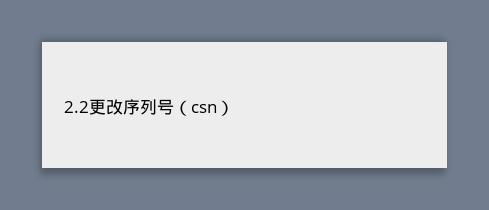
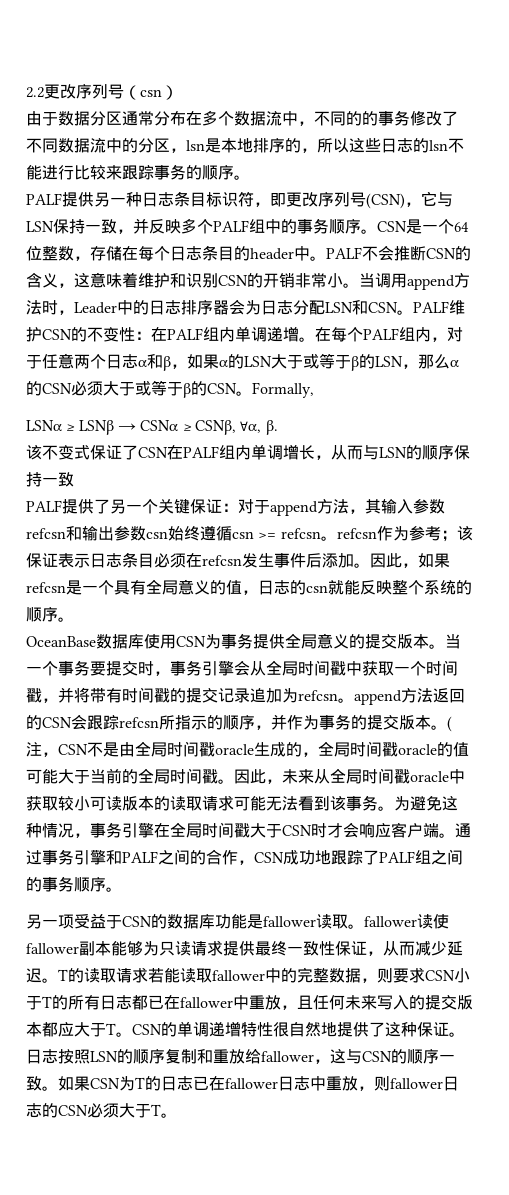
(234, 108) none -> [26,110,458,126] [26,138,464,153] [26,164,250,180] [26,191,453,209] [26,218,469,234] [26,245,471,261] [26,272,470,290] [26,299,465,315] [26,326,463,342] [26,353,459,371] [26,380,314,398] [26,420,278,435] [26,444,470,460] [26,472,74,487] [26,499,445,516] [26,525,473,542] [26,552,450,568] [26,579,472,595] [26,607,74,622] [26,633,461,649] [26,660,458,676] [26,687,465,705] [26,714,452,732] [26,741,469,757] [26,768,465,784] [26,795,458,811] [26,822,471,838] [26,849,463,865] [26,876,122,892] [26,913,449,929] [26,940,463,956] [26,967,470,983] [26,995,473,1010] [26,1021,465,1037] [26,1048,455,1064] [26,1076,459,1091] [26,1103,177,1118] // 由于数据分区通常分布在多个数据流中，不同的的事务修改了不同数据流中的分区，lsn是本地排序的，所以这些日志的lsn不能进行比较来跟踪事务的顺序。 // PALF提供另一种日志条目标识符，即更改序列号(CSN)，它与LSN保持一致，并反映多个PALF组中的事务顺序。CSN是一个64位整数，存储在每个日志条目的header中。PALF不会推断CSN的含义，这意味着维护和识别CSN的开销非常小。当调用append方法时，Leader中的日志排序器会为日志分配LSN和CSN。PALF维护CSN的不变性：在PALF组内单调递增。在每个PALF组内，对于任意两个日志α和β，如果α的LSN大于或等于β的LSN，那么α的CSN必须大于或等于β的CSN。Formally, // LSNα ≥ LSNβ → CSNα ≥ CSNβ, ∀α, β. // 该不变式保证了CSN在PALF组内单调增长，从而与LSN的顺序保持一致 // PALF提供了另一个关键保证：对于append方法，其输入参数refcsn和输出参数csn始终遵循csn >= refcsn。refcsn作为参考；该保证表示日志条目必须在refcsn发生事件后添加。因此，如果refcsn是一个具有全局意义的值，日志的csn就能反映整个系统的顺序。 // OceanBase数据库使用CSN为事务提供全局意义的提交版本。当一个事务要提交时，事务引擎会从全局时间戳中获取一个时间戳，并将带有时间戳的提交记录追加为refcsn。append方法返回的CSN会跟踪refcsn所指示的顺序，并作为事务的提交版本。(注，CSN不是由全局时间戳oracle生成的，全局时间戳oracle的值可能大于当前的全局时间戳。因此，未来从全局时间戳oracle中获取较小可读版本的读取请求可能无法看到该事务。为避免这种情况，事务引擎在全局时间戳大于CSN时才会响应客户端。通过事务引擎和PALF之间的合作，CSN成功地跟踪了PALF组之间的事务顺序。 // 另一项受益于CSN的数据库功能是fallower读取。fallower读使fallower副本能够为只读请求提供最终一致性保证，从而减少延迟。T的读取请求若能读取fallower中的完整数据，则要求CSN小于T的所有日志都已在fallower中重放，且任何未来写入的提交版本都应大于T。CSN的单调递增特性很自然地提供了这种保证。日志按照LSN的顺序复制和重放给fallower，这与CSN的顺序一致。如果CSN为T的日志已在fallower日志中重放，则fallower日志的CSN必须大于T。

